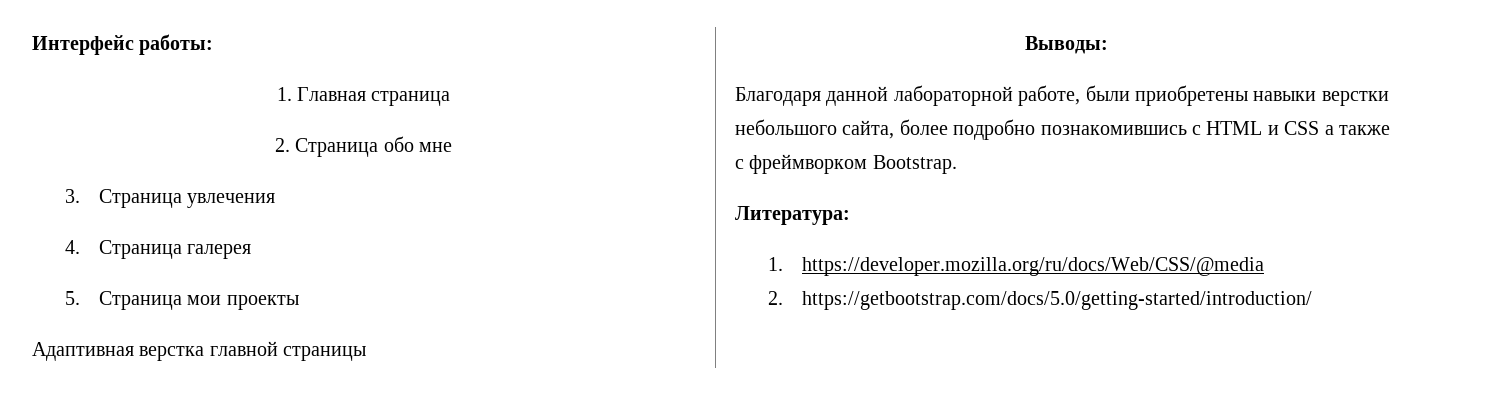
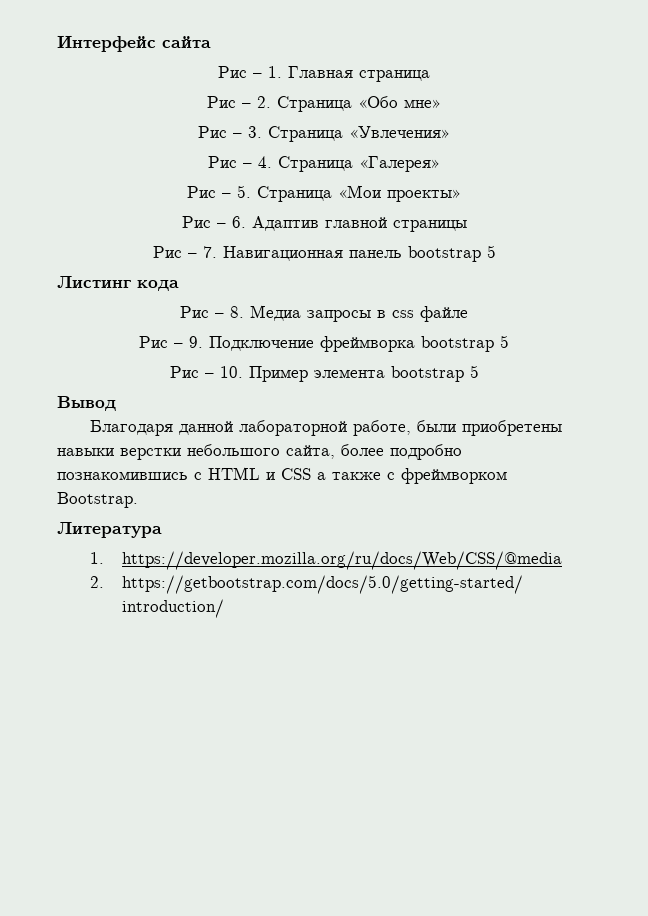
[139,34,214,55] работы: // -> [162,36,211,48] [218,66,262,78] сайта // Рис –
[274,136,453,157] [65,189,276,208] [65,240,252,259] [65,291,299,310] [32,341,367,361] [1025,36,1108,54] 2. Страница обо мне // 3. Страница увлечения // 4. Страница галерея // 5. Страница мои проекты // Адаптивная верстка главной страницы // Выводы: -> [207,96,441,112] [198,126,450,142] [208,156,440,172] [187,185,461,202] [181,216,467,232] [152,245,496,262] [57,276,179,291] [180,305,468,322] [139,335,509,352] [169,365,479,382] [57,396,116,411] Рис – 2. Страница «Обо мне» // Рис – 3. Страница «Увлечения» // Рис – 4. Страница «Галерея» // Рис – 5. Страница «Мои проекты» // Рис – 6. Адаптив главной страницы // Рис – 7. Навигационная панель bootstrap 5 // Листинг кода // Рис – 8. Медиа запросы в css файле // Рис – 9. Подключение фреймворка bootstrap 5 // Рис – 10. Пример элемента bootstrap 5 // Вывод
[735,206,850,225] Литература: -> [57,522,162,538] Литература

